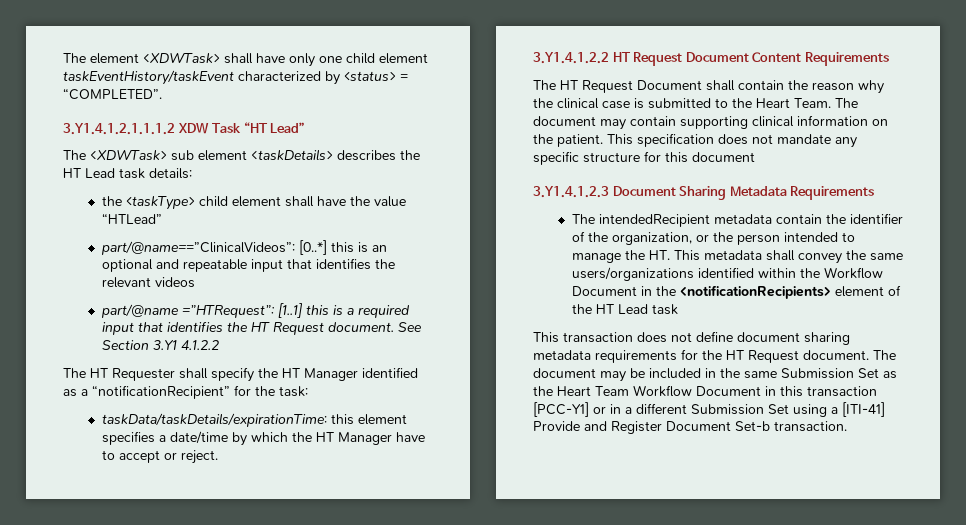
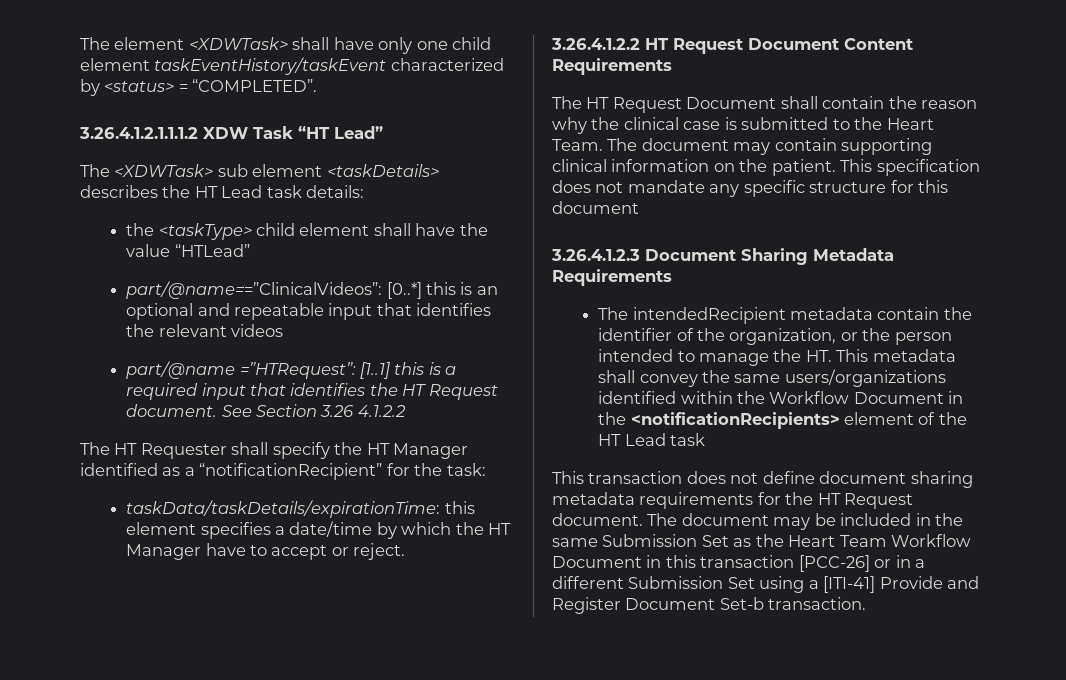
[63,123,175,135] 3.Y1.4.1.2.1.1.1.2 -> [79,127,198,139] 3.26.4.1.2.1.1.1.2
[152,340,177,350] 3.Y1 -> [320,405,355,417] 3.26
[533,52,609,64] 3.Y1.4.1.2.2 -> [551,38,640,50] 3.26.4.1.2.2
[533,186,609,198] 3.Y1.4.1.2.3 -> [551,249,640,261] 3.26.4.1.2.3
[533,402,589,417] [PCC-Y1] -> [798,555,870,572] [PCC-26]

